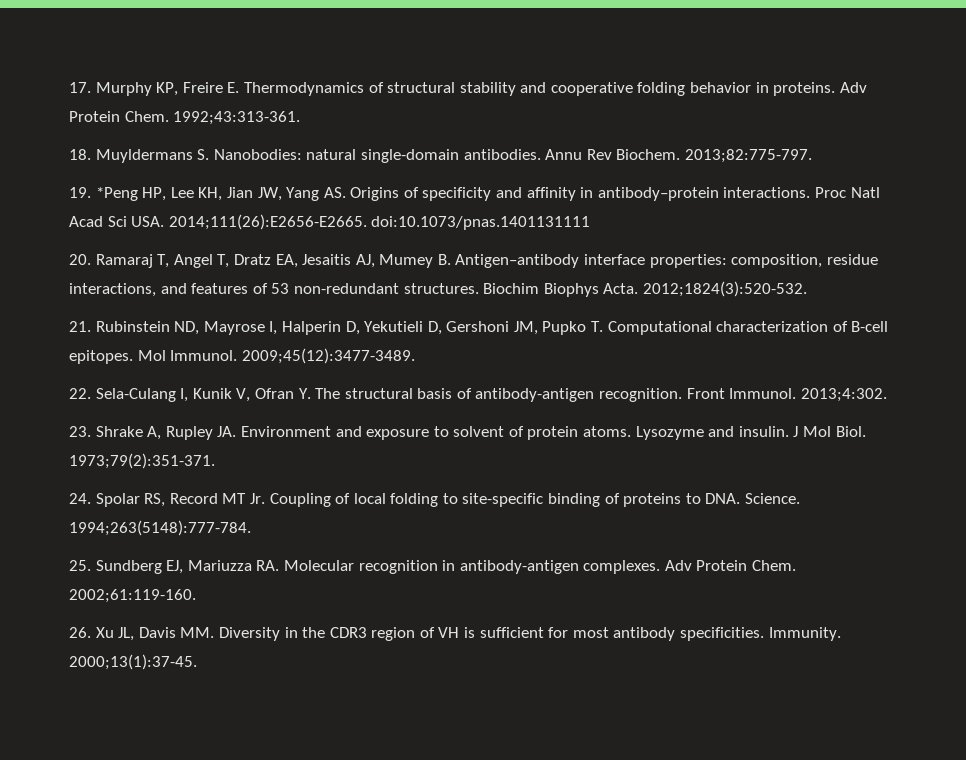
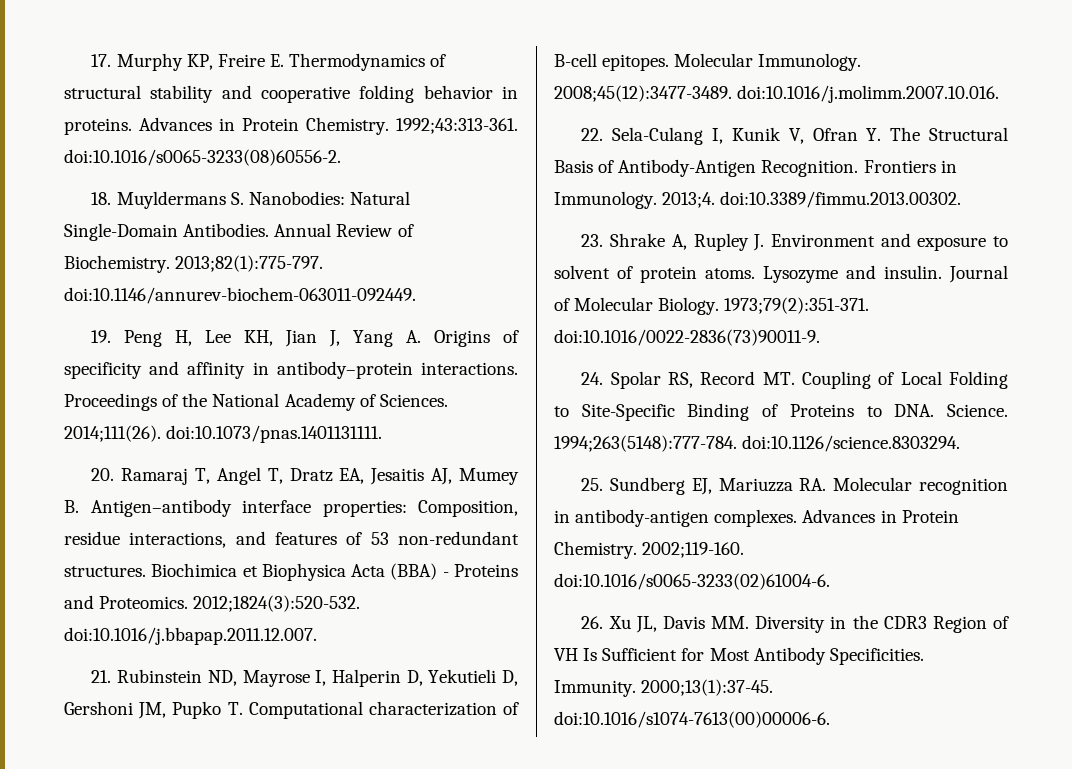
[839,82,867,93] [69,111,169,122] Adv Protein Chem. -> [139,117,389,135] Advances in Protein Chemistry.
(301, 118) none -> [64,149,341,166] doi:10.1016/s0065-3233(08)60556-2.
[306,149,812,163] natural single-domain antibodies. Annu Rev Biochem. 2013;82:775-797. -> [349,191,410,205] [64,223,414,241] [64,255,324,273] [64,287,416,304] Natural Single-Domain Antibodies. Annual Review of Biochemistry. 2013;82(1):775-797. doi:10.1146/annurev-biochem-063011-092449.
[95,187,167,201] *Peng HP, -> [124,330,193,347] Peng H,
[257,187,346,201] JW, Yang AS. -> [329,330,422,347] J, Yang A.
[815,187,880,198] [69,214,591,230] Proc Natl Acad Sci USA. 2014;111(26):E2656-E2665. doi:10.1073/pnas.1401131111 -> [64,393,448,411] [64,425,383,443] Proceedings of the National Academy of Sciences. 2014;111(26). doi:10.1073/pnas.1401131111.
[731,254,823,268] composition, -> [418,500,518,517] Composition,
[483,283,639,297] Biochim Biophys Acta. -> [151,563,518,581] [64,595,189,609] Biochimica et Biophysica Acta (BBA) - Proteins and Proteomics.
(807, 289) none -> [64,627,317,645] doi:10.1016/j.bbapap.2011.12.007.
[137,348,415,364] Mol Immunol. 2009;45(12):3477-3489. -> [674,53,862,71] [554,85,1000,103] Molecular Immunology. 2008;45(12):3477-3489. doi:10.1016/j.molimm.2007.10.016.
[344,388,887,402] structural basis of antibody-antigen recognition. Front Immunol. 2013;4:302. -> [929,127,1008,141] [554,159,957,177] [554,191,962,209] Structural Basis of Antibody-Antigen Recognition. Frontiers in Immunology. 2013;4. doi:10.3389/fimmu.2013.00302.
[217,426,237,437] JA. -> [753,234,765,251] J.
[793,426,866,437] J Mol Biol. -> [949,265,1008,283] [554,297,720,315] Journal of Molecular Biology.
(215, 461) none -> [554,329,820,346] doi:10.1016/0022-2836(73)90011-9.
[222,493,682,507] MT Jr. Coupling of local folding to site-specific binding of proteins -> [762,371,1008,389] [554,403,854,421] MT. Coupling of Local Folding to Site-Specific Binding of Proteins
(251, 528) none -> [742,435,961,452] doi:10.1126/science.8303294.
[664,560,797,571] [69,589,196,603] Adv Protein Chem. 2002;61:119-160. -> [802,509,959,523] [554,541,745,559] [554,573,830,590] Advances in Protein Chemistry. 2002;119-160. doi:10.1016/s0065-3233(02)61004-6.
[371,627,416,641] region -> [932,616,987,633] Region
[464,627,765,641] is sufficient for most antibody specificities. -> [583,647,924,665] Is Sufficient for Most Antibody Specificities.
(197, 662) none -> [554,711,830,728] doi:10.1016/s1074-7613(00)00006-6.

